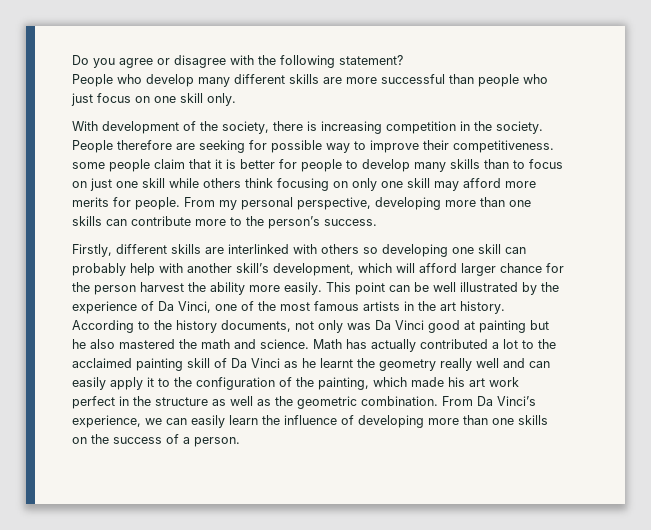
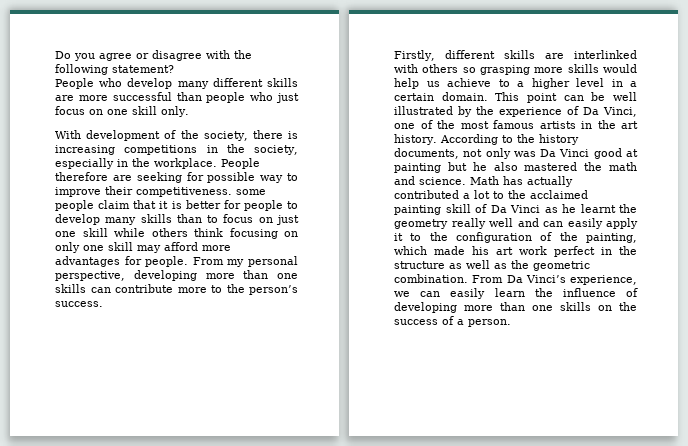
[386,121,543,134] competition in the society. -> [124,144,299,155] [55,158,217,169] competitions in the society, especially in the workplace.
[72,197,109,207] merits -> [55,256,120,267] advantages
[382,244,526,257] [72,263,564,276] [72,282,322,295] developing one skill can probably help with another skill’s development, which will afford larger chance for the person harvest the ability more easily. -> [480,64,637,75] [394,78,637,89] [394,92,488,101] grasping more skills would help us achieve to a higher level in a certain domain.

